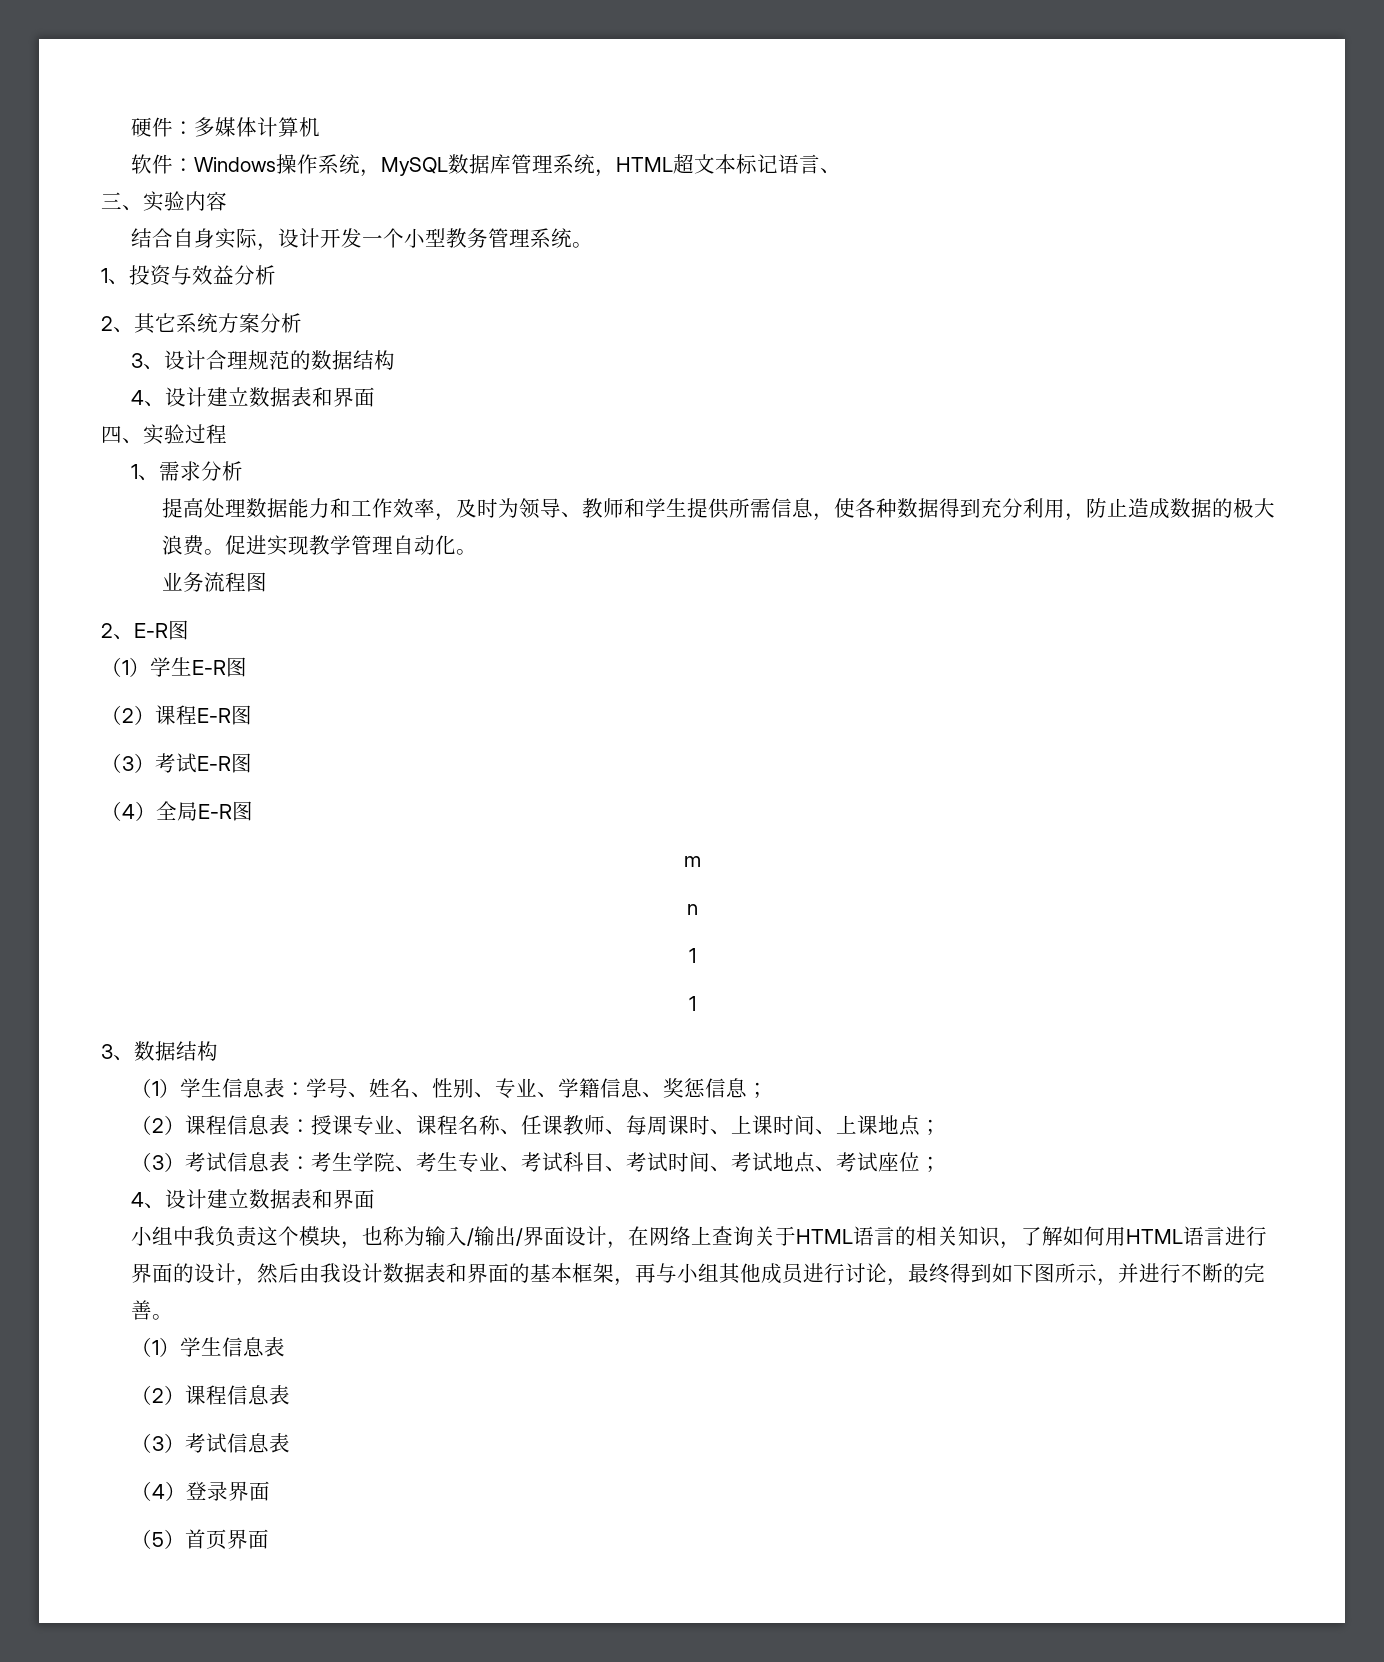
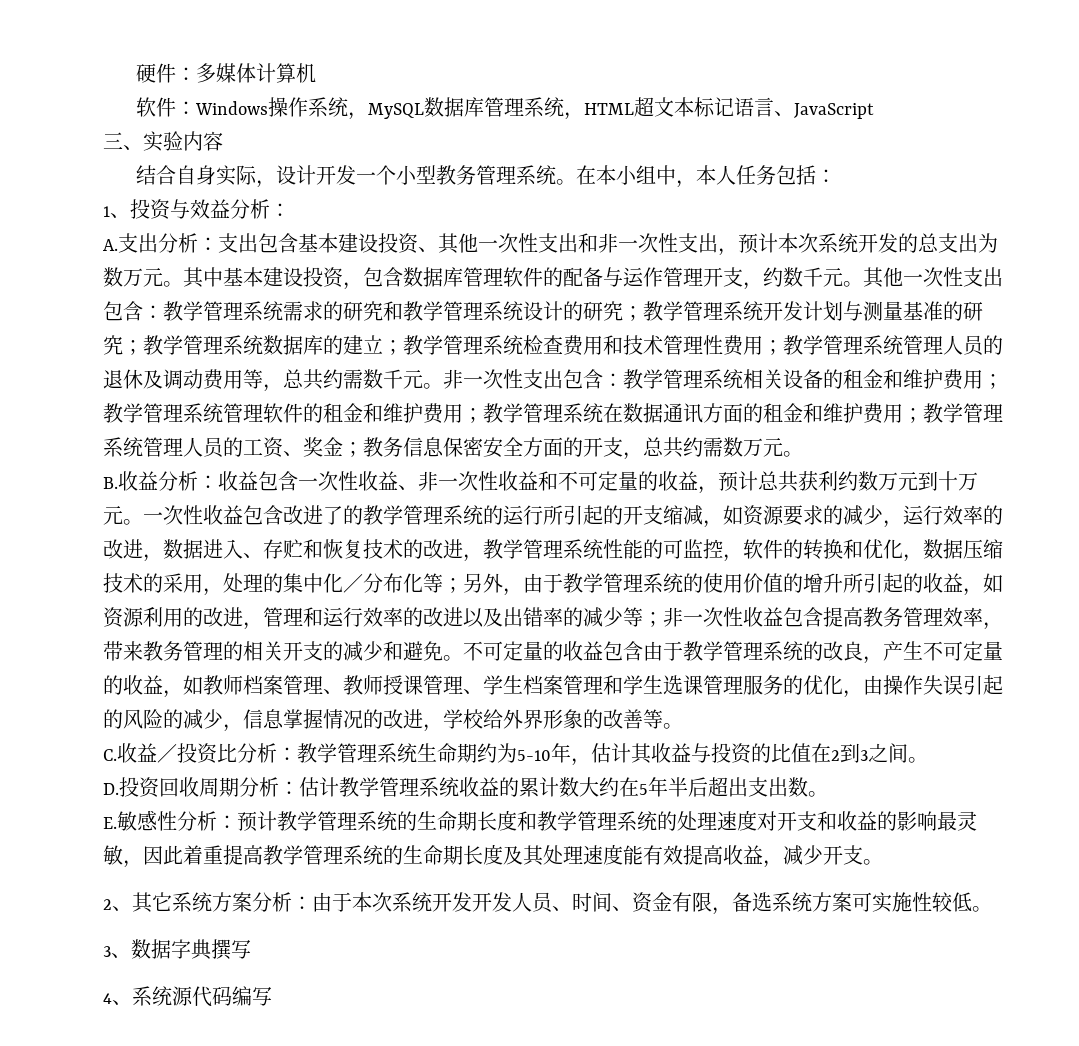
(842, 171) none -> [794,103,875,119] JavaScript
(594, 245) none -> [576,165,837,188] 在本小组中，本人任务包括：
(276, 275) none -> [270,203,290,217] [103,233,998,256] [103,267,1003,290] [103,301,983,321] [103,335,1003,356] [103,369,1003,392] [103,403,1003,424] [103,437,803,460] [103,471,978,494] [103,505,1003,528] [103,539,1003,562] [103,573,1003,596] [103,607,1003,630] [103,641,1003,664] [103,675,1003,698] [103,709,683,732] [103,743,928,766] [103,777,828,798] [103,810,977,832] [103,844,883,868] ： // A.支出分析：支出包含基本建设投资、其他一次性支出和非一次性支出，预计本次系统开发的总支出为数万元。其中基本建设投资，包含数据库管理软件的配备与运作管理开支，约数千元。其他一次性支出包含：教学管理系统需求的研究和教学管理系统设计的研究；教学管理系统开发计划与测量基准的研究；教学管理系统数据库的建立；教学管理系统检查费用和技术管理性费用；教学管理系统管理人员的退休及调动费用等，总共约需数千元。非一次性支出包含：教学管理系统相关设备的租金和维护费用；教学管理系统管理软件的租金和维护费用；教学管理系统在数据通讯方面的租金和维护费用；教学管理系统管理人员的工资、奖金；教务信息保密安全方面的开支，总共约需数万元。 // B.收益分析：收益包含一次性收益、非一次性收益和不可定量的收益，预计总共获利约数万元到十万元。一次性收益包含改进了的教学管理系统的运行所引起的开支缩减，如资源要求的减少，运行效率的改进，数据进入、存贮和恢复技术的改进，教学管理系统性能的可监控，软件的转换和优化，数据压缩技术的采用，处理的集中化／分布化等；另外，由于教学管理系统的使用价值的增升所引起的收益，如资源利用的改进，管理和运行效率的改进以及出错率的减少等；非一次性收益包含提高教务管理效率，带来教务管理的相关开支的减少和避免。不可定量的收益包含由于教学管理系统的改良，产生不可定量的收益，如教师档案管理、教师授课管理、学生档案管理和学生选课管理服务的优化，由操作失误引起的风险的减少，信息掌握情况的改进，学校给外界形象的改善等。 // C.收益／投资比分析：教学管理系统生命期约为5-10年，估计其收益与投资的比值在2到3之间。 // D.投资回收周期分析：估计教学管理系统收益的累计数大约在5年半后超出支出数。 // E.敏感性分析：预计教学管理系统的生命期长度和教学管理系统的处理速度对开支和收益的影响最灵敏，因此着重提高教学管理系统的生命期长度及其处理速度能有效提高收益，减少开支。
[131,350,396,370] [131,387,376,407] [101,424,227,445] [131,461,244,481] [161,498,1275,521] [161,535,477,556] [161,572,267,592] [101,620,189,640] [101,657,247,677] [101,705,252,725] [101,753,252,773] [101,801,253,821] [683,856,701,867] [686,904,698,915] [688,948,696,963] [688,996,696,1011] [101,1041,218,1061] [131,1078,769,1099] [131,1115,942,1136] [131,1152,942,1173] [131,1189,376,1209] [131,1226,1268,1249] [131,1263,1266,1286] [131,1300,174,1320] [131,1337,286,1357] [131,1385,291,1405] [131,1433,291,1453] [131,1481,271,1501] [131,1529,270,1549] // 3、设计合理规范的数据结构 // 4、设计建立数据表和界面 // 四、实验过程 // 1、需求分析 // 提高处理数据能力和工作效率，及时为领导、教师和学生提供所需信息，使各种数据得到充分利用，防止造成数据的极大浪费。促进实现教学管理自动化。 // 业务流程图 // 2、E-R图 // （1）学生E-R图 // （2）课程E-R图 // （3）考试E-R图 // （4）全局E-R图 // m // n // 1 // 1 // 3、数据结构 // （1）学生信息表：学号、姓名、性别、专业、学籍信息、奖惩信息； // （2）课程信息表：授课专业、课程名称、任课教师、每周课时、上课时间、上课地点； // （3）考试信息表：考生学院、考生专业、考试科目、考试时间、考试地点、考试座位； // 4、设计建立数据表和界面 // 小组中我负责这个模块，也称为输入/输出/界面设计，在网络上查询关于HTML语言的相关知识，了解如何用HTML语言进行界面的设计，然后由我设计数据表和界面的基本框架，再与小组其他成员进行讨论，最终得到如下图所示，并进行不断的完善。 // （1）学生信息表 // （2）课程信息表 // （3）考试信息表 // （4）登录界面 // （5）首页界面 -> [292,892,992,915] [103,939,251,960] [103,986,272,1007] ：由于本次系统开发开发人员、时间、资金有限，备选系统方案可实施性较低。 // 3、数据字典撰写 // 4、系统源代码编写

